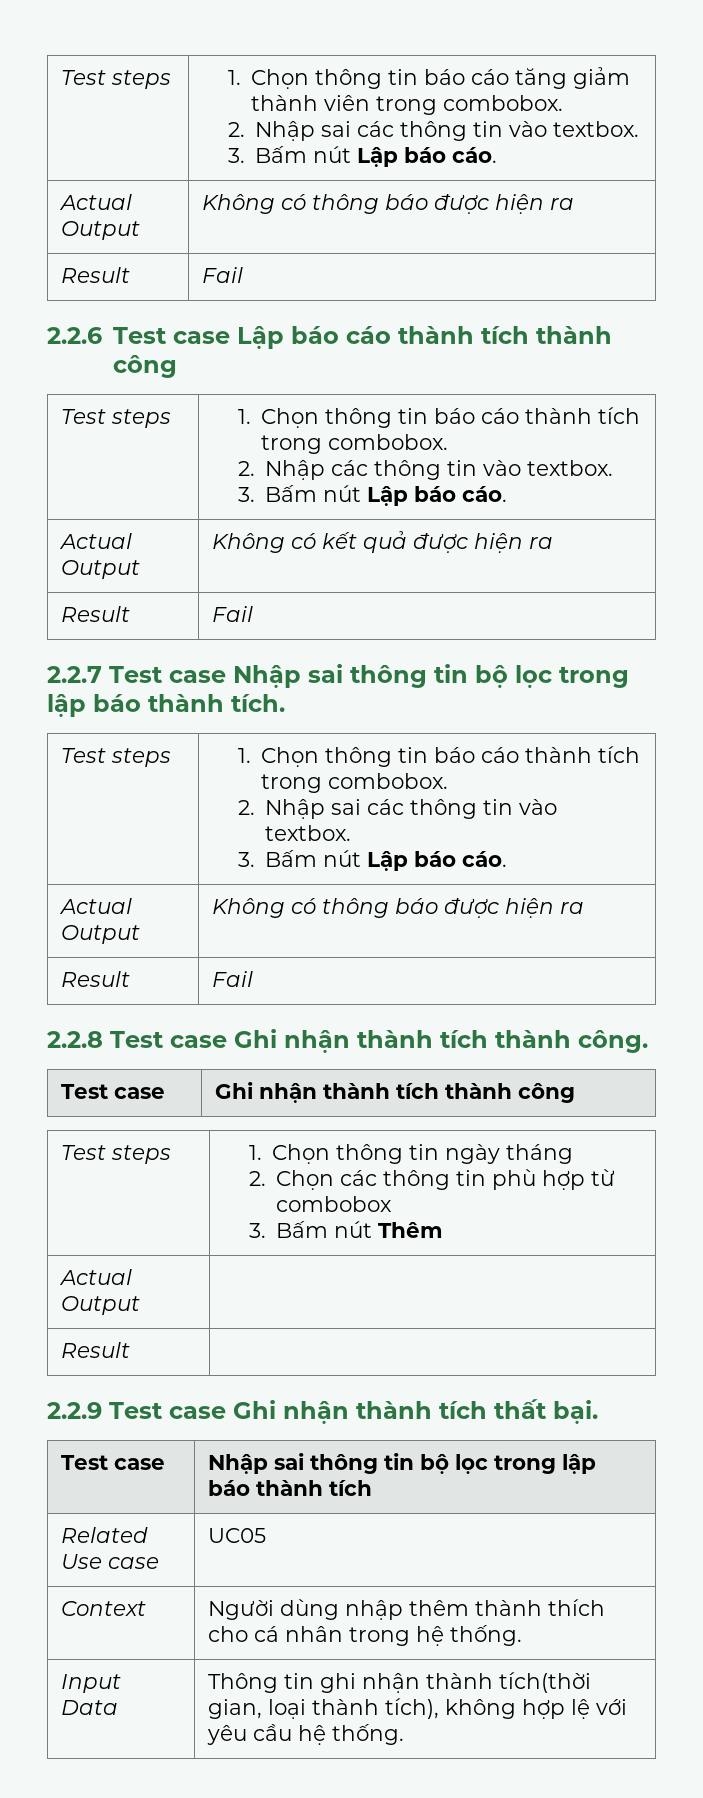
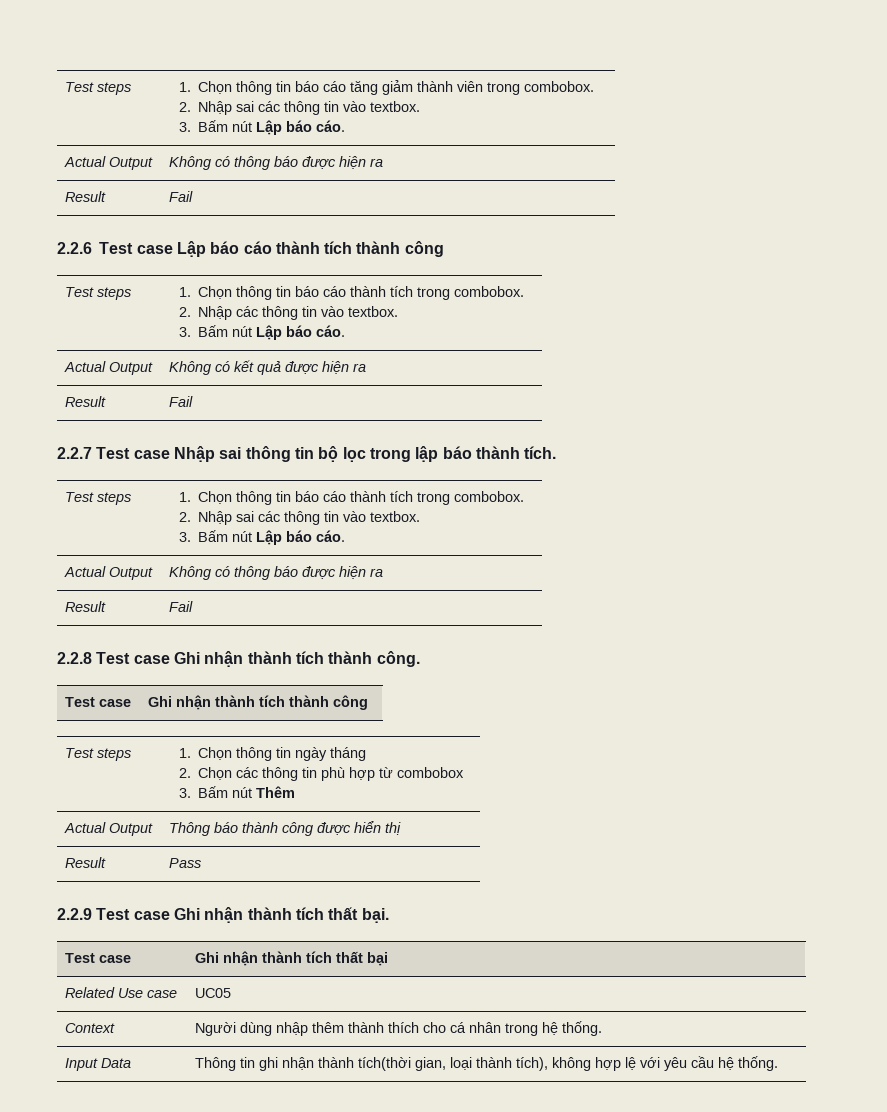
[61,1342,131,1358] // Result | -> [168,821,401,836] [64,857,106,868] [168,858,201,868] Thông báo thành công được hiển thị // Result | Pass
[208,1453,597,1474] [208,1480,373,1496] Nhập sai thông tin bộ lọc trong lập báo thành tích -> [194,951,388,966] Ghi nhận thành tích thất bại

